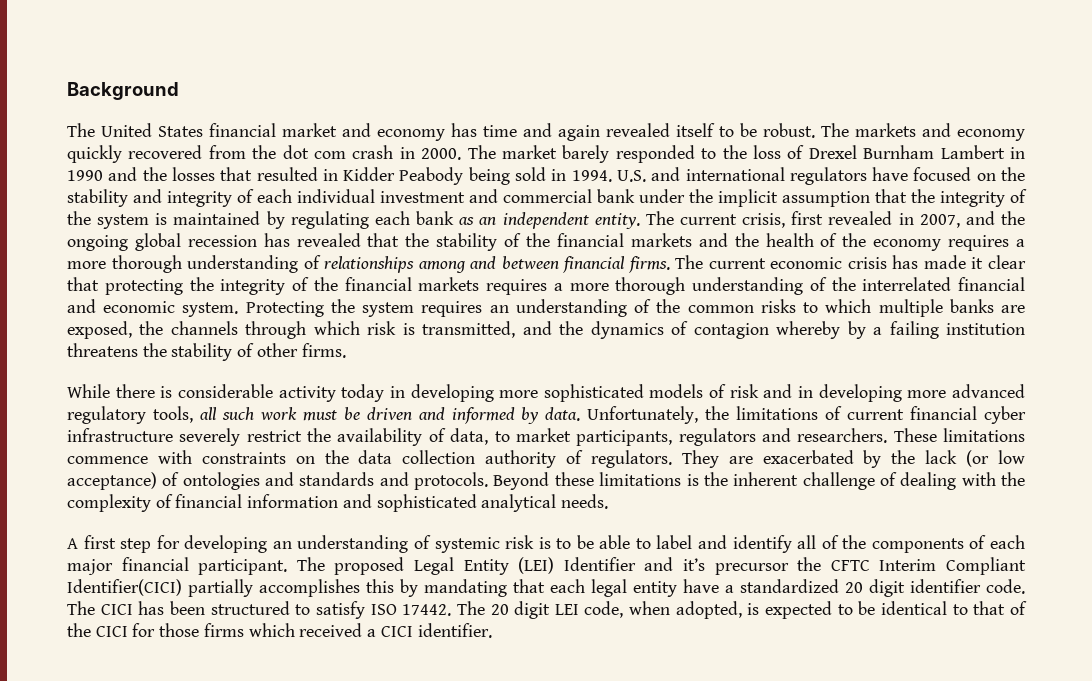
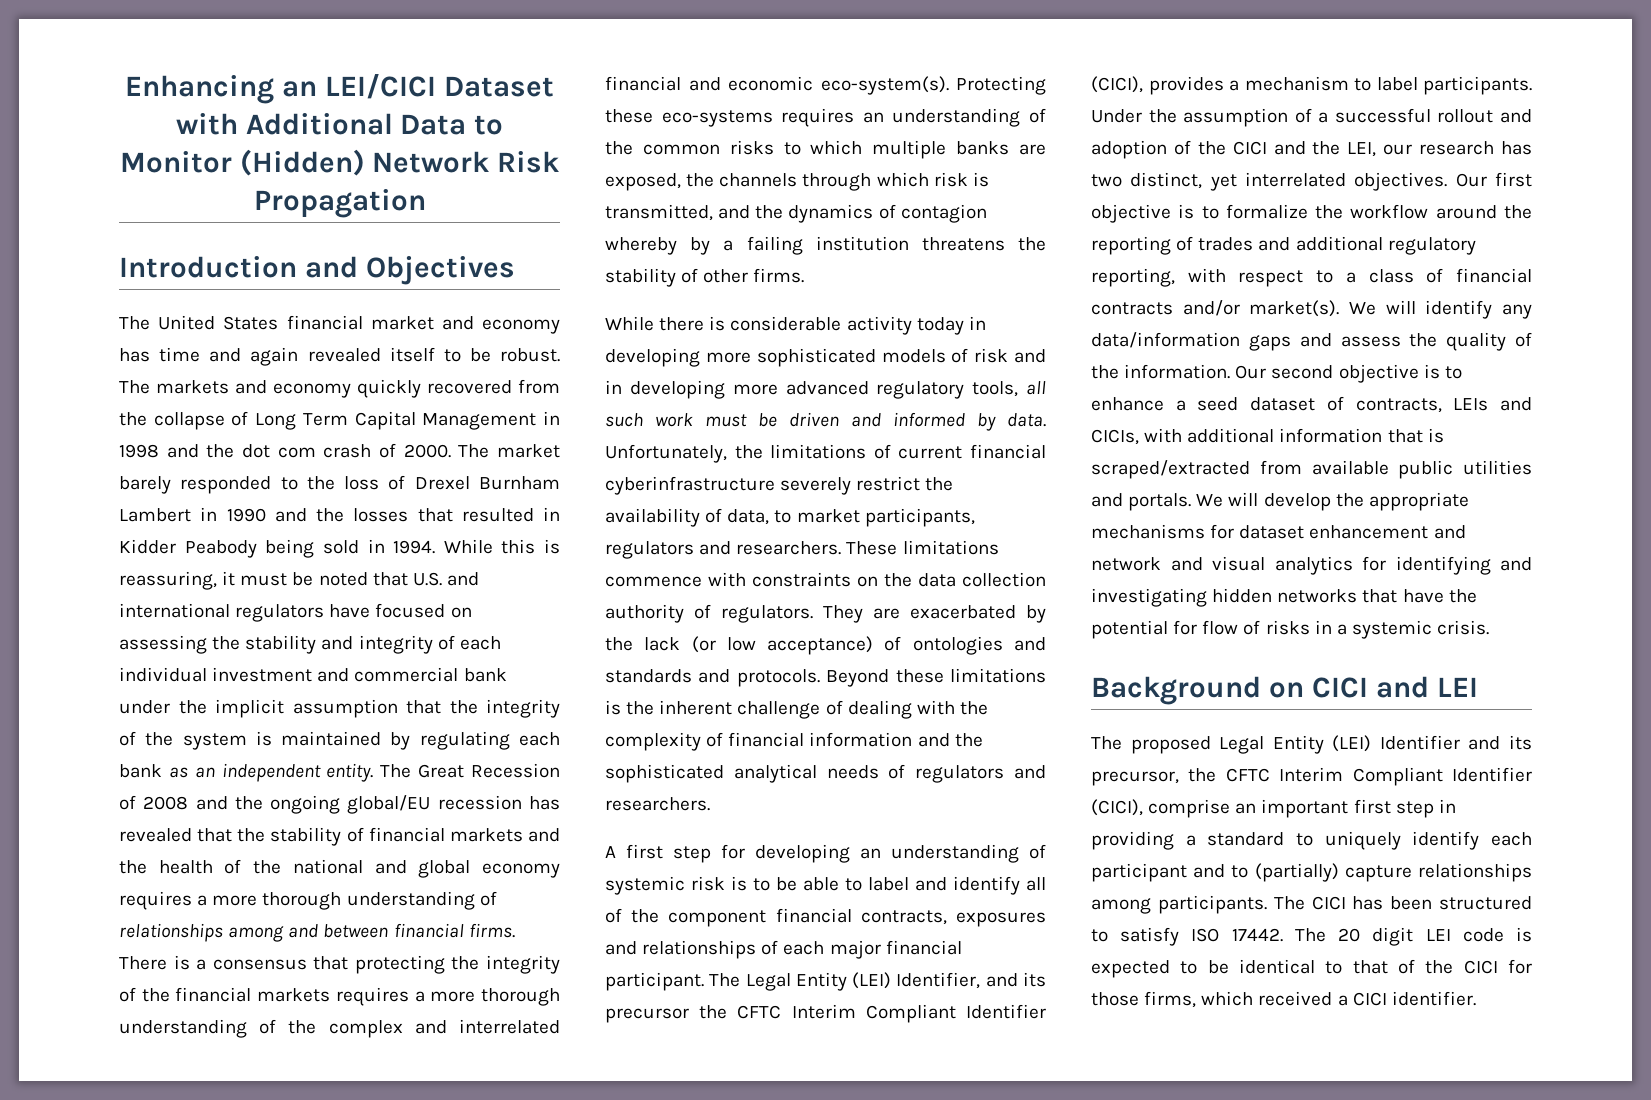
[67,82,179,100] Background -> [125,74,554,104] [175,113,504,135] [119,149,560,176] [253,189,426,218] [119,256,515,285] Enhancing an LEI/CICI Dataset with Additional Data to Monitor (Hidden) Network Risk Propagation // Introduction and Objectives
(277, 152) none -> [153,411,560,430] [119,444,235,458] collapse of Long Term Capital Management in 1998 and the
[399,147,415,159] in -> [379,443,396,458] of
(612, 176) none -> [443,539,560,554] [119,571,408,590] While this is reassuring, it must be noted that
(996, 177) none -> [119,635,207,654] assessing
[679,211,960,228] current crisis, first revealed in 2007, -> [418,763,560,778] [119,795,189,810] Great Recession of 2008
[134,233,181,251] global -> [347,795,431,814] global/EU
[526,233,551,247] the -> (364, 834) none
(867, 240) none -> [292,859,471,878] national and global
[675,255,1026,269] The current economic crisis has made it clear -> [119,955,307,970] There is a consensus
(856, 284) none -> [328,1020,447,1038] complex and
[182,299,415,317] system. Protecting the system -> [820,76,1046,95] [605,109,773,127] eco-system(s). Protecting these eco-systems
[984,406,1027,424] [67,428,173,442] cyber infrastructure -> [605,476,775,495] cyberinfrastructure
(372, 501) none -> [954,733,983,747] the
[561,494,609,509] needs. -> [826,764,1046,783] [605,797,710,811] needs of regulators and researchers.
[871,538,964,553] components -> [668,908,1046,927] [605,940,757,959] component financial contracts, exposures and relationships
(325, 564) none -> [745,972,1046,991] [605,1004,1046,1023] [1091,76,1532,95] [1091,108,1532,127] [1091,140,1532,159] [1091,172,1532,191] [1091,204,1532,223] [1091,236,1476,255] [1091,268,1532,287] [1091,300,1532,319] [1091,332,1532,351] [1091,364,1462,383] [1091,396,1532,413] [1091,428,1444,445] [1091,460,1532,479] [1091,492,1469,511] [1091,524,1466,539] [1091,556,1532,575] [1091,588,1477,607] [1091,620,1490,639] [1091,676,1478,705] [1091,736,1122,750] Legal Entity (LEI) Identifier, and its precursor the CFTC Interim Compliant Identifier (CICI), provides a mechanism to label participants. Under the assumption of a successful rollout and adoption of the CICI and the LEI, our research has two distinct, yet interrelated objectives. Our first objective is to formalize the workflow around the reporting of trades and additional regulatory reporting, with respect to a class of financial contracts and/or market(s). We will identify any data/information gaps and assess the quality of the information. Our second objective is to enhance a seed dataset of contracts, LEIs and CICIs, with additional information that is scraped/extracted from available public utilities and portals. We will develop the appropriate mechanisms for dataset enhancement and network and visual analytics for identifying and investigating hidden networks that have the potential for flow of risks in a systemic crisis. // Background on CICI and LEI // The
[683,557,1027,575] [67,579,1025,597] it’s precursor the CFTC Interim Compliant Identifier(CICI) partially accomplishes this by mandating that each legal entity have a standardized 20 digit identifier code. -> [1509,735,1532,750] [1091,767,1532,786] [1091,799,1456,818] [1091,831,1532,850] [1091,863,1532,882] [1091,895,1267,914] its precursor, the CFTC Interim Compliant Identifier (CICI), comprise an important first step in providing a standard to uniquely identify each participant and to (partially) capture relationships among participants.
[584,601,742,619] code, when adopted, -> [1462,928,1504,942] code
[203,623,244,637] firms -> [1144,991,1197,1008] firms,

